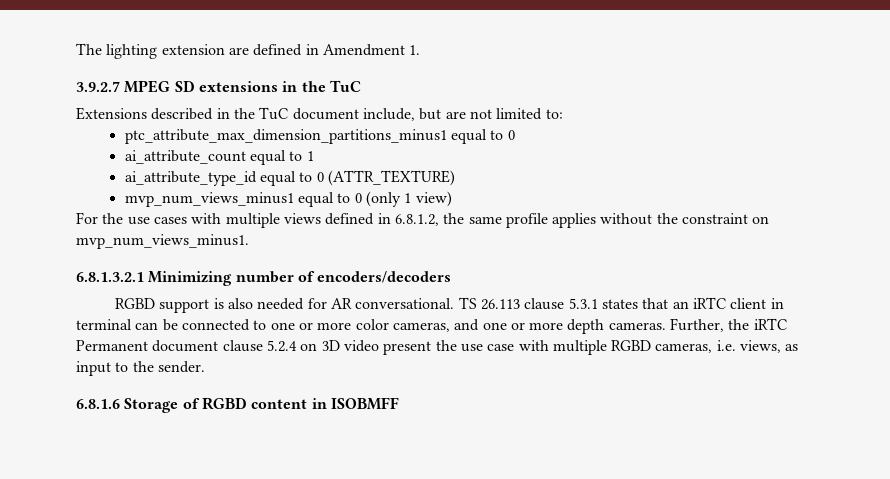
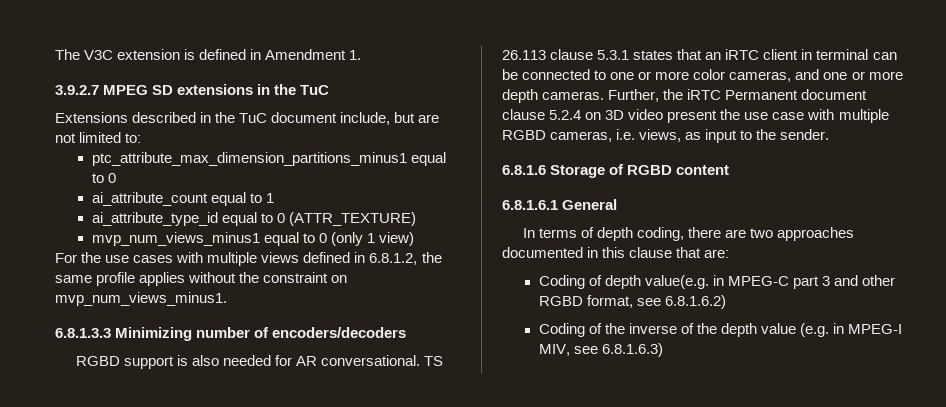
[106,44,249,59] lighting extension are -> [84,49,196,60] V3C extension is
[76,272,144,282] 6.8.1.3.2.1 -> [55,328,111,338] 6.8.1.3.3
[311,397,399,410] in ISOBMFF -> [502,199,618,210] [523,227,855,241] [502,247,730,258] [538,275,896,289] [538,295,726,309] [538,323,903,337] [538,343,663,357] // 6.8.1.6.1 General // In terms of depth coding, there are two approaches documented in this clause that are: // Coding of depth value(e.g. in MPEG-C part 3 and other RGBD format, see 6.8.1.6.2) // Coding of the inverse of the depth value (e.g. in MPEG-I MIV, see 6.8.1.6.3)

